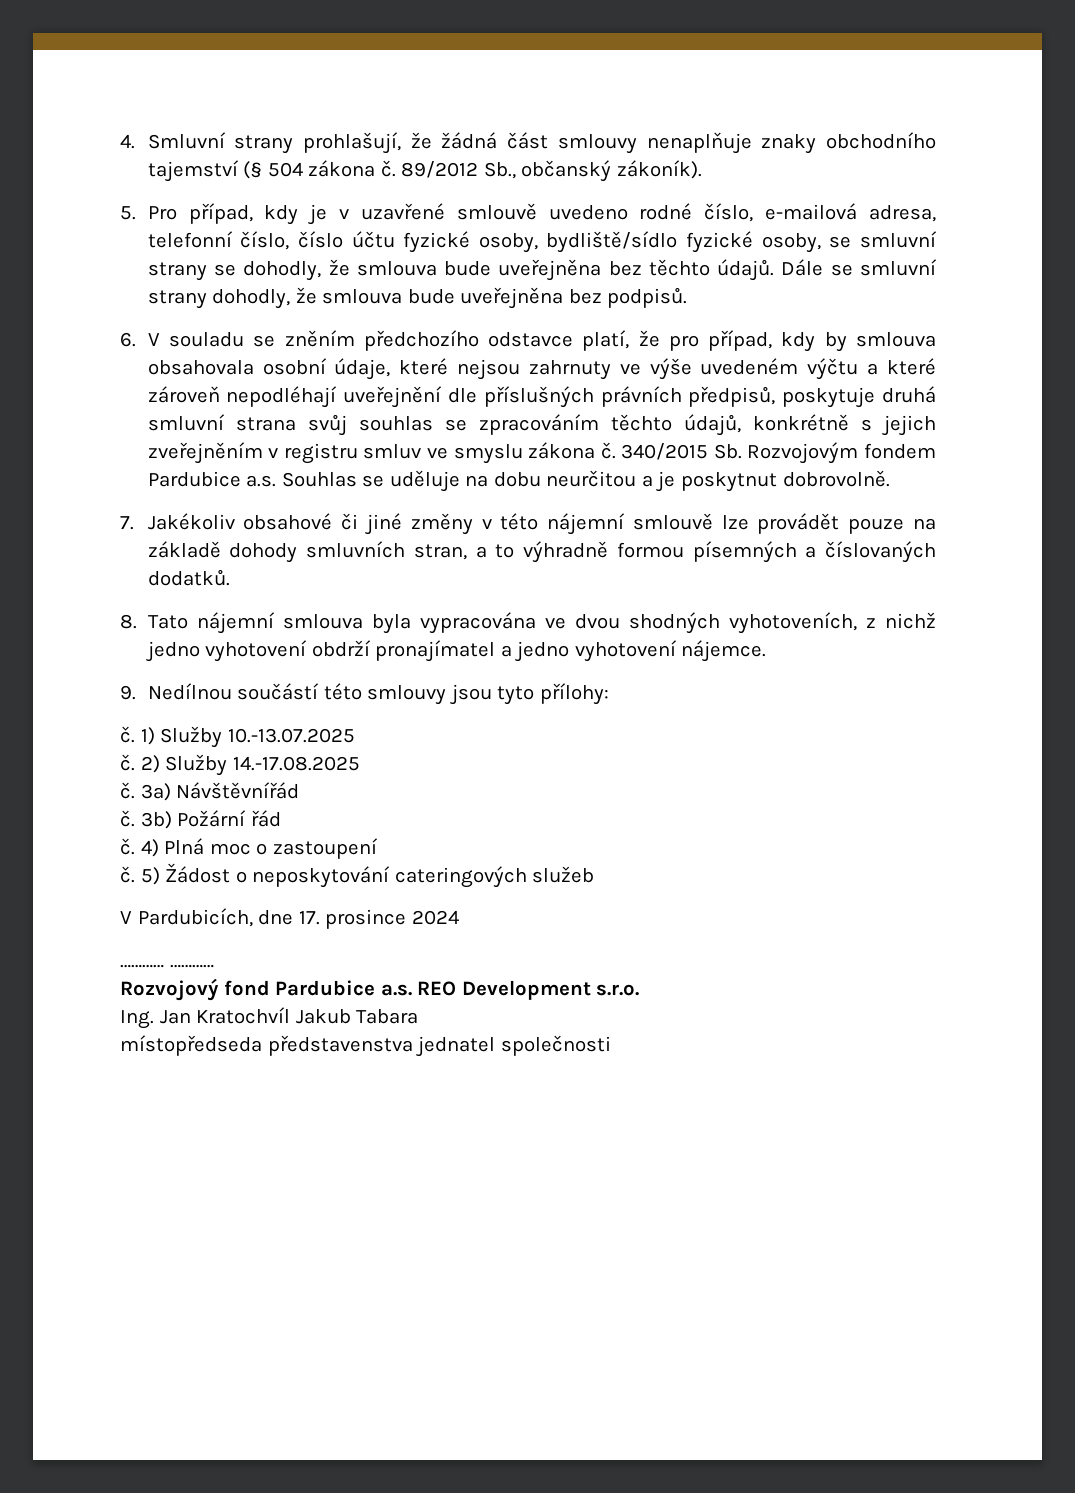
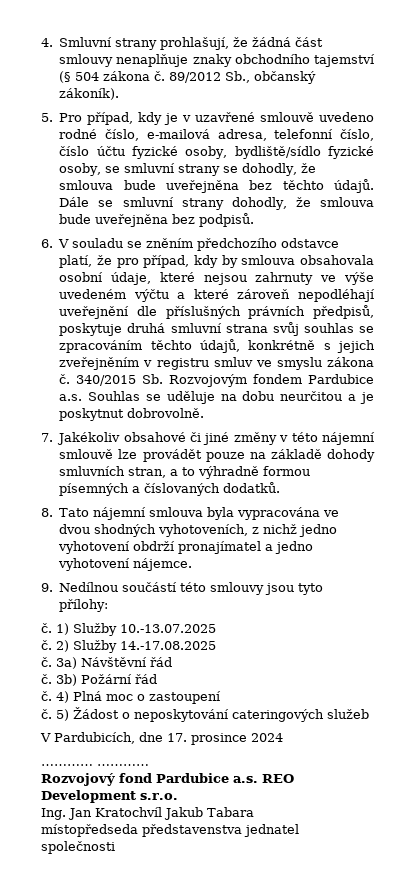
[176,782,300,799] Návštěvnířád -> [81,657,172,667] Návštěvní řád

